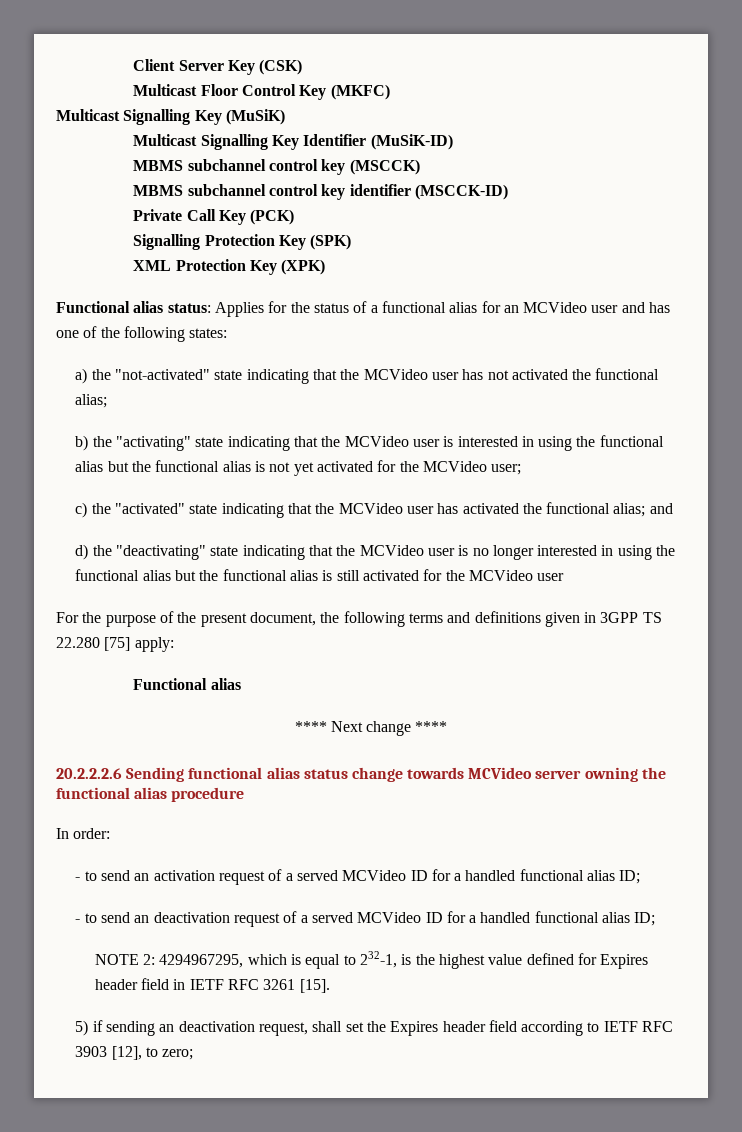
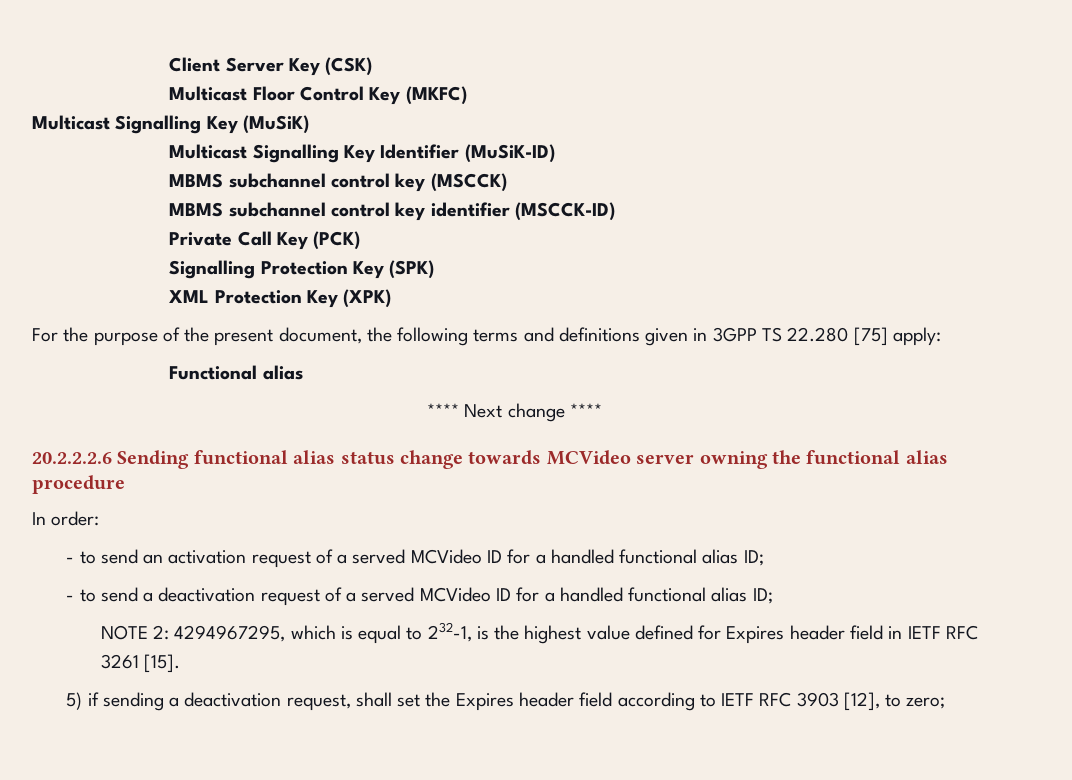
[56,301,671,317] [56,326,228,342] [75,368,660,384] [75,394,108,408] [75,435,664,451] [75,460,522,476] [75,502,673,518] [75,544,676,560] [75,569,565,581] // Functional alias status: Applies for the status of a functional alias for an MCVideo user and has one of the following states: // a) the "not-activated" state indicating that the MCVideo user has not activated the functional alias; // b) the "activating" state indicating that the MCVideo user is interested in using the functional alias but the functional alias is not yet activated for the MCVideo user; // c) the "activated" state indicating that the MCVideo user has activated the functional alias; and // d) the "deactivating" state indicating that the MCVideo user is no longer interested in using the functional alias but the functional alias is still activated for the MCVideo user -> (392, 298) none
[134,915,150,923] an -> [143,592,154,602] a
[159,1024,175,1032] an -> [169,697,180,707] a

